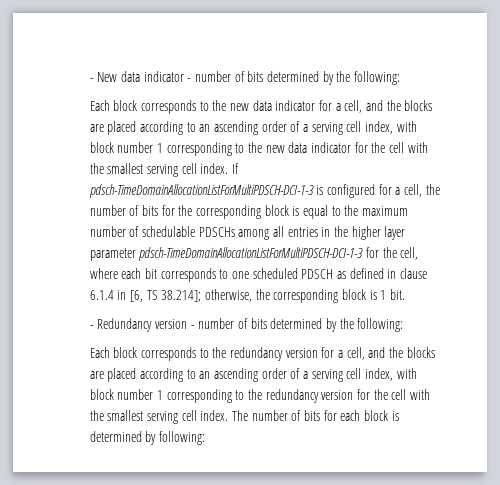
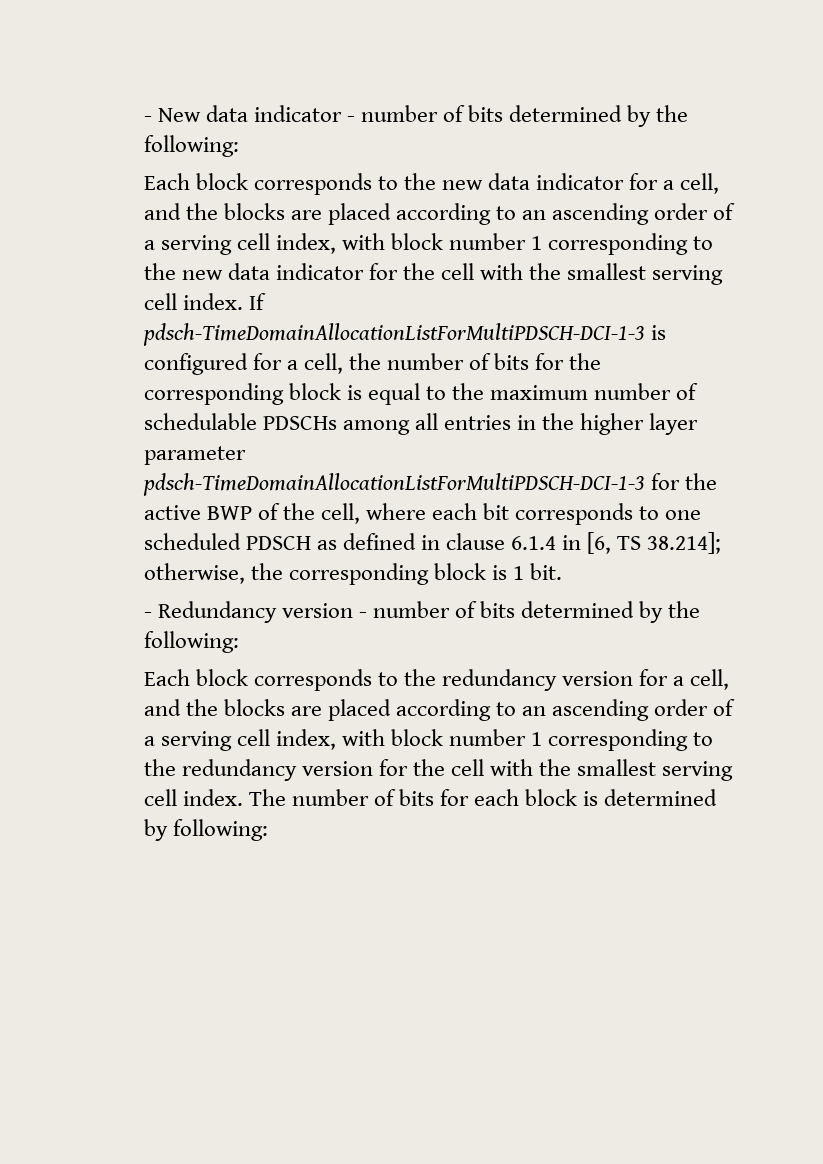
(397, 252) none -> [143,503,315,520] active BWP of the

